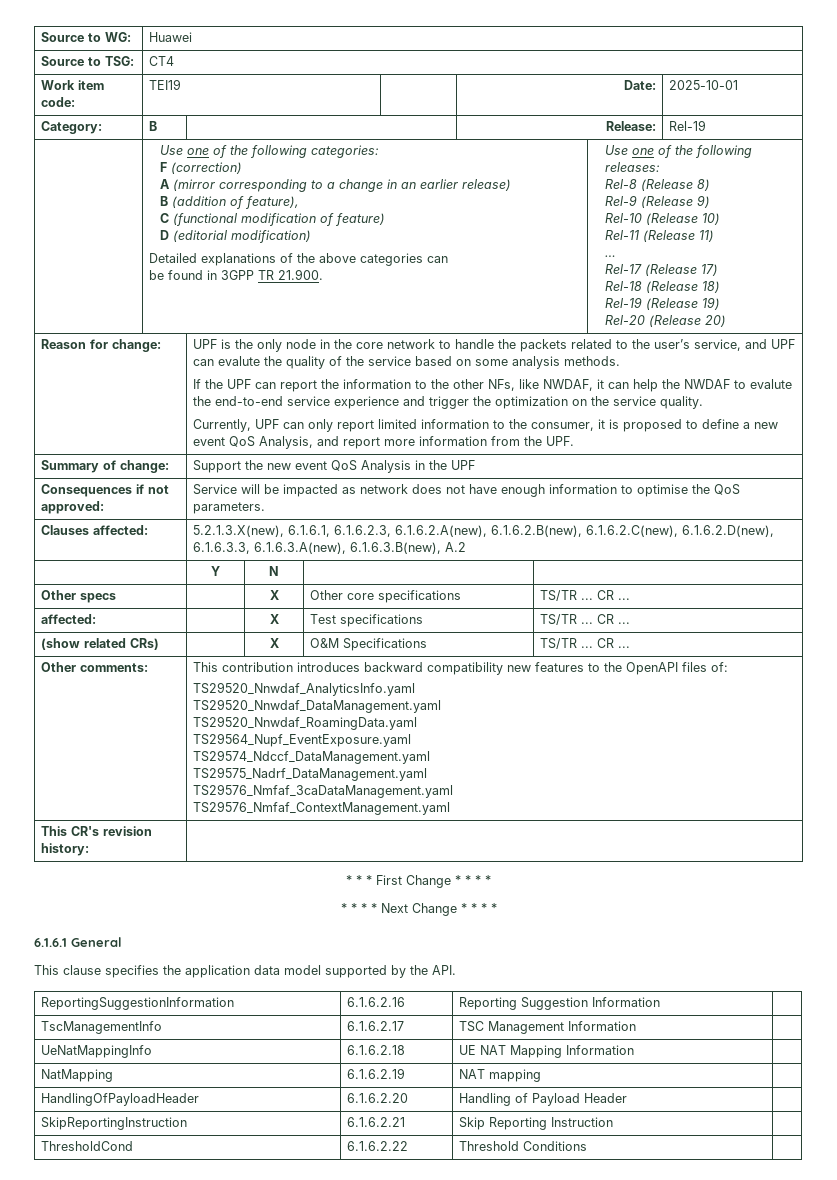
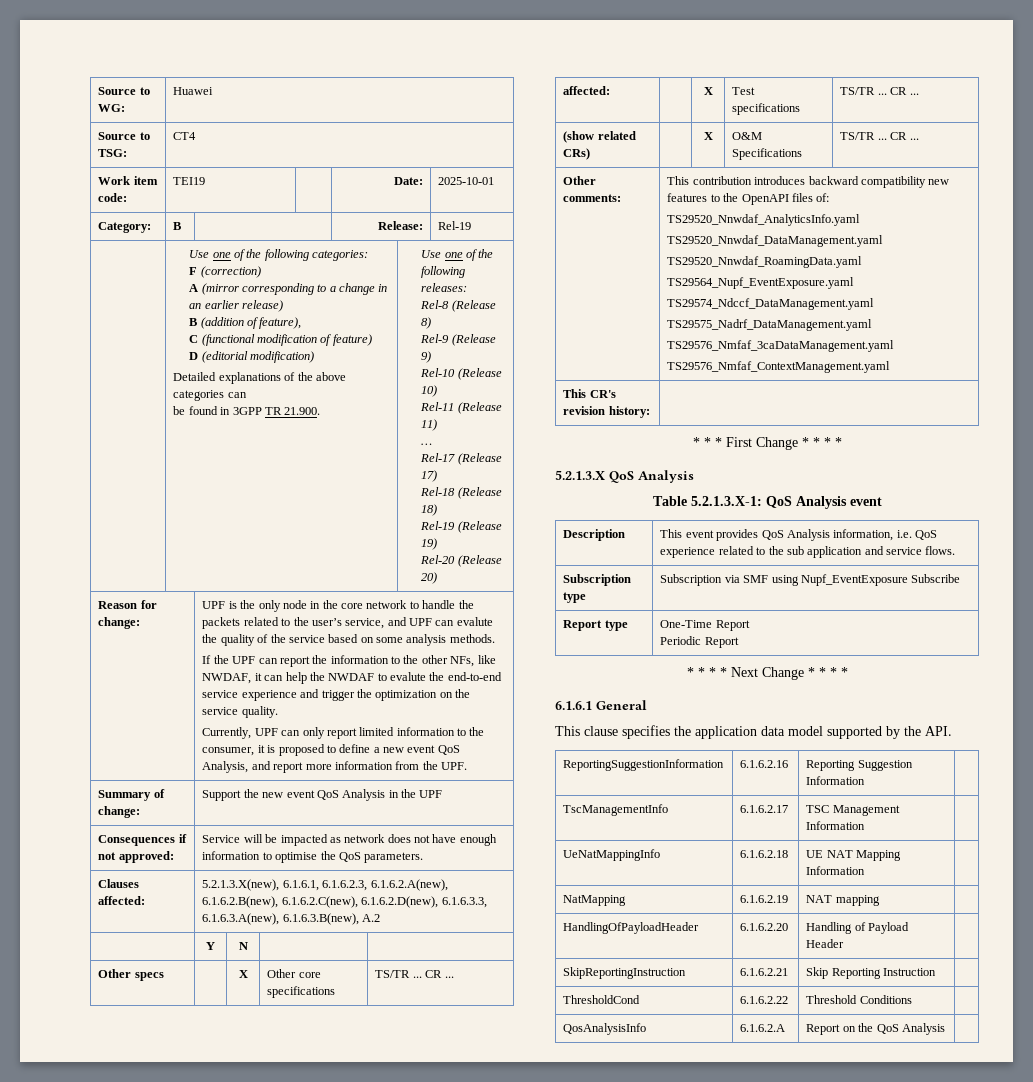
(491, 880) none -> [555,470,694,483] [652,496,882,509] [563,529,626,541] [660,529,938,541] [660,546,956,558] [563,574,632,586] [563,592,587,603] [660,574,961,586] [563,620,628,631] [660,620,750,631] [660,636,739,648] // 5.2.1.3.X QoS Analysis // Table 5.2.1.3.X-1: QoS Analysis event // Description | This event provides QoS Analysis information, i.e. QoS experience related to the sub application and service flows. // Subscription type | Subscription via SMF using Nupf_EventExposure Subscribe // Report type | One-Time Report // Periodic Report
(587, 1146) none -> [563,1023,647,1035] [740,1024,786,1032] [806,1023,945,1035] // QosAnalysisInfo | 6.1.6.2.A | Report on the QoS Analysis |

